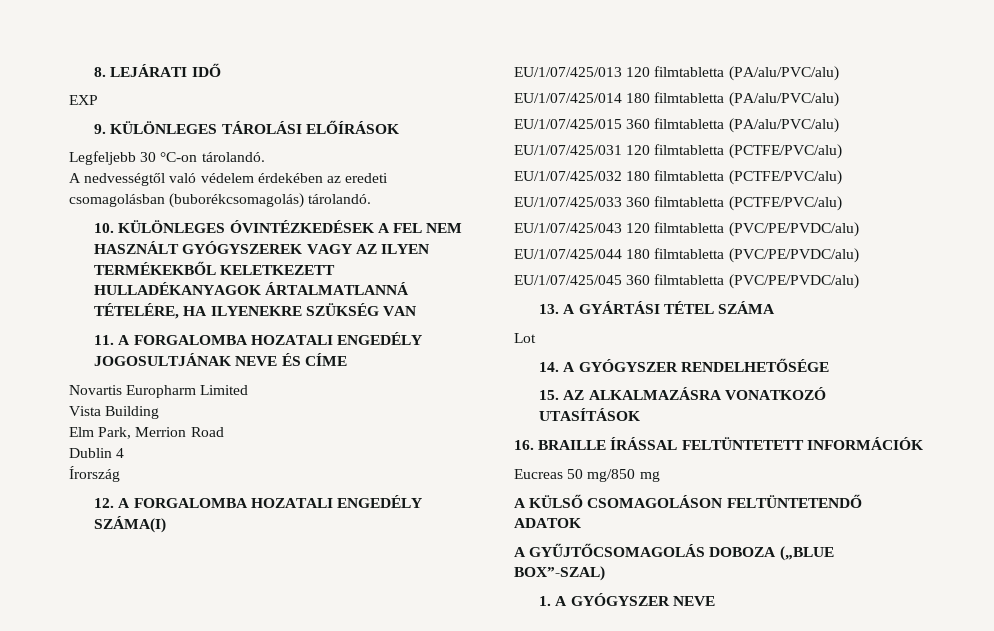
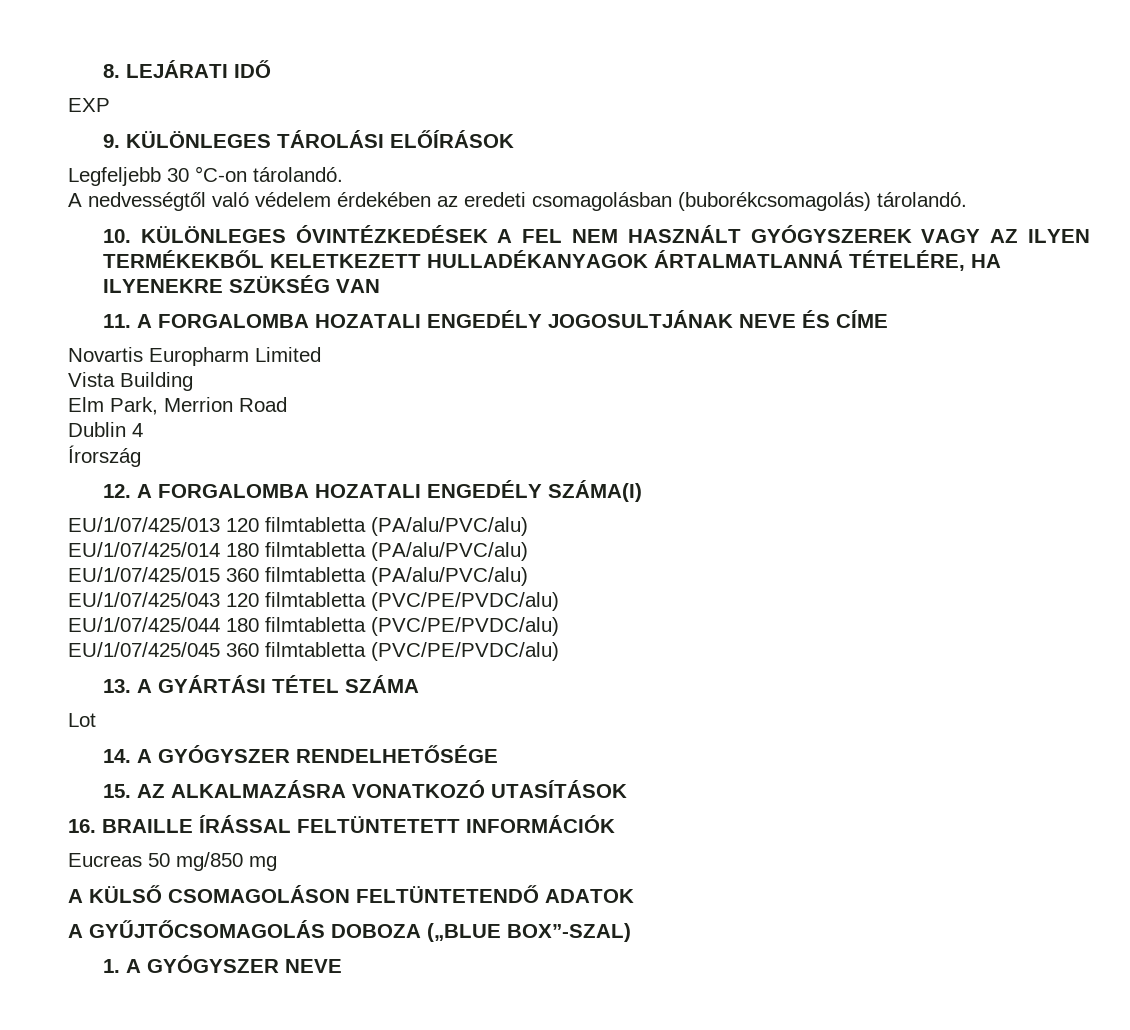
[514,144,842,159] [514,170,842,185] [514,196,842,211] // EU/1/07/425/031 120 filmtabletta (PCTFE/PVC/alu) // EU/1/07/425/032 180 filmtabletta (PCTFE/PVC/alu) // EU/1/07/425/033 360 filmtabletta (PCTFE/PVC/alu) -> (528, 576) none

